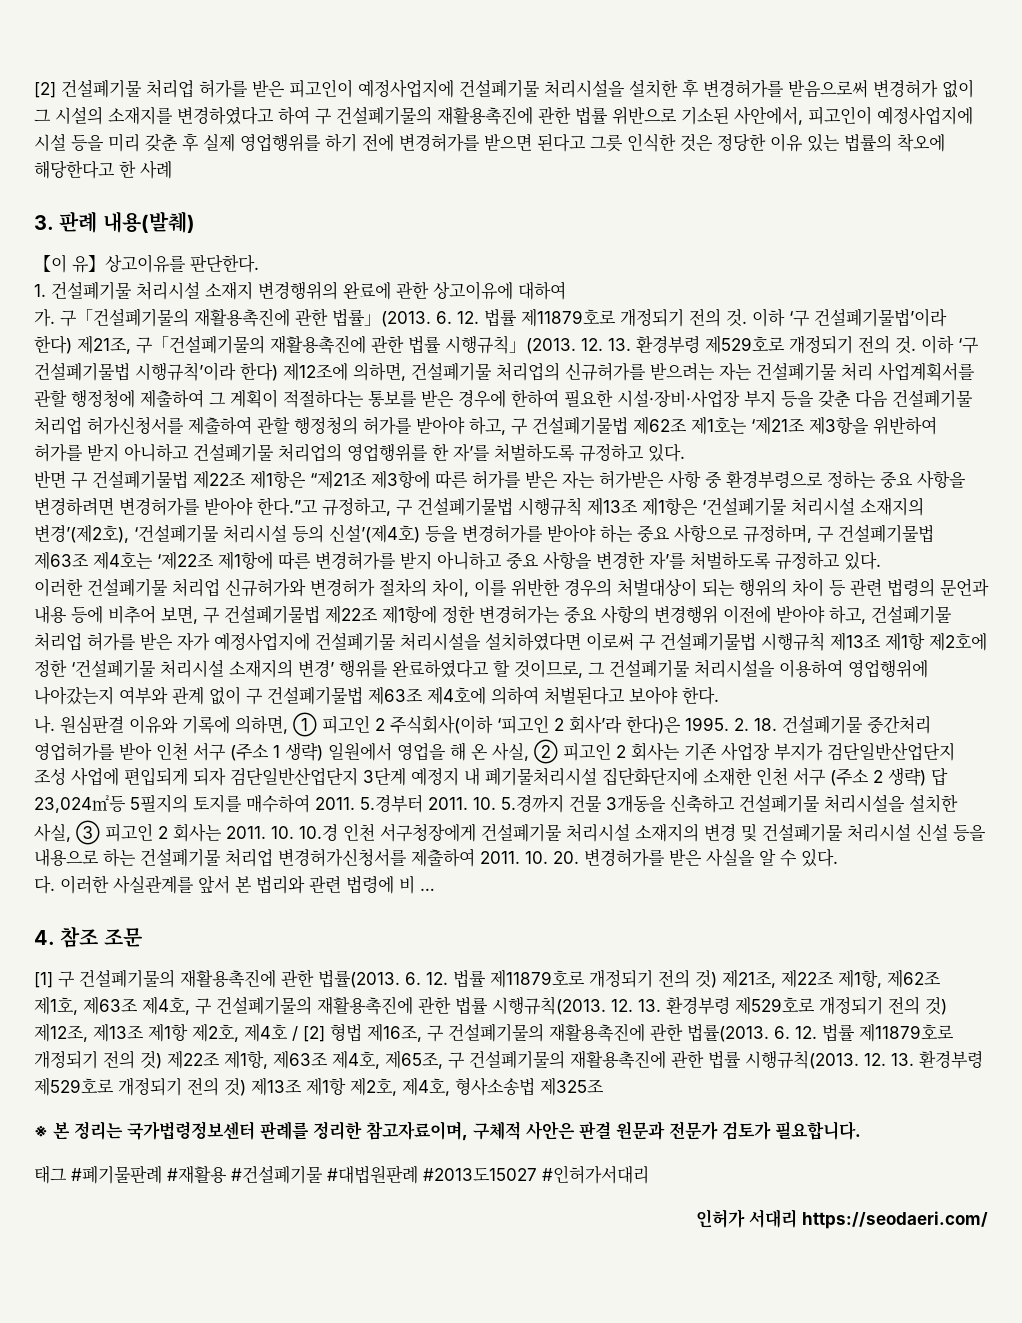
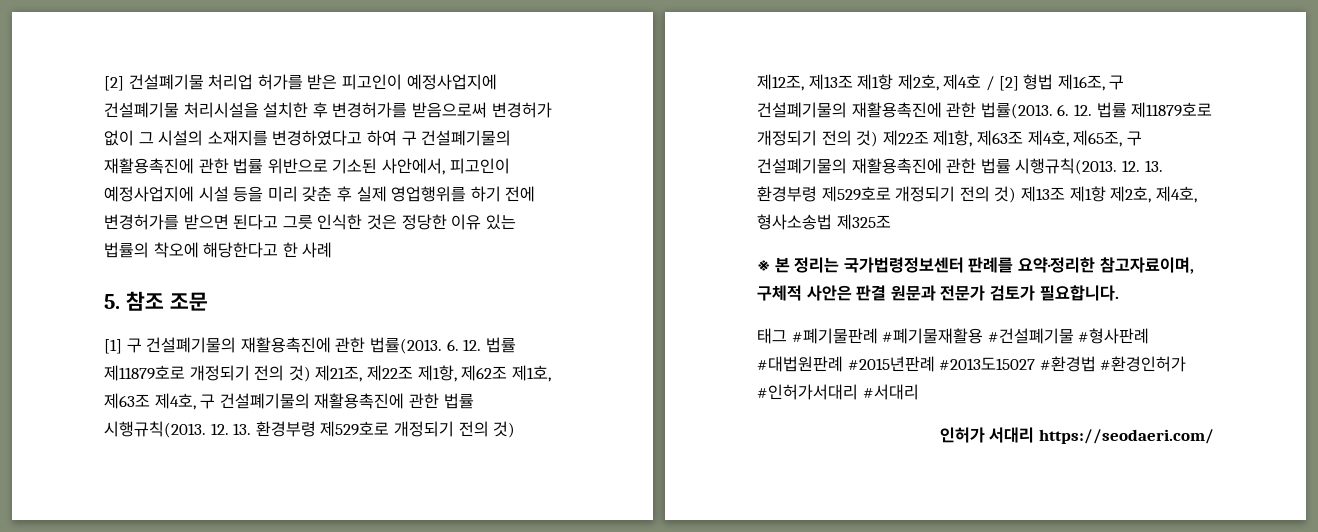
[34,211,195,233] [34,254,259,273] [34,281,566,300] [34,308,947,327] [34,335,979,354] [34,362,975,381] [34,389,973,408] [34,416,937,435] [34,443,685,462] [34,470,966,489] [34,497,924,516] [34,524,934,543] [34,551,881,570] [34,578,989,597] [34,605,952,624] [34,632,987,651] [34,659,928,678] [34,686,719,705] [34,712,931,737] [34,739,955,764] [34,767,948,786] [34,794,958,813] [34,820,986,845] [34,848,838,867] [34,875,435,894] [34,930,55,945] 3. 판례 내용(발췌) // 【이 유】상고이유를 판단한다. // 1. 건설폐기물 처리시설 소재지 변경행위의 완료에 관한 상고이유에 대하여 // 가. 구「건설폐기물의 재활용촉진에 관한 법률」(2013. 6. 12. 법률 제11879호로 개정되기 전의 것. 이하 ‘구 건설폐기물법’이라 한다) 제21조, 구「건설폐기물의 재활용촉진에 관한 법률 시행규칙」(2013. 12. 13. 환경부령 제529호로 개정되기 전의 것. 이하 ‘구 건설폐기물법 시행규칙’이라 한다) 제12조에 의하면, 건설폐기물 처리업의 신규허가를 받으려는 자는 건설폐기물 처리 사업계획서를 관할 행정청에 제출하여 그 계획이 적절하다는 통보를 받은 경우에 한하여 필요한 시설·장비·사업장 부지 등을 갖춘 다음 건설폐기물 처리업 허가신청서를 제출하여 관할 행정청의 허가를 받아야 하고, 구 건설폐기물법 제62조 제1호는 ‘제21조 제3항을 위반하여 허가를 받지 아니하고 건설폐기물 처리업의 영업행위를 한 자’를 처벌하도록 규정하고 있다. // 반면 구 건설폐기물법 제22조 제1항은 “제21조 제3항에 따른 허가를 받은 자는 허가받은 사항 중 환경부령으로 정하는 중요 사항을 변경하려면 변경허가를 받아야 한다.”고 규정하고, 구 건설폐기물법 시행규칙 제13조 제1항은 ‘건설폐기물 처리시설 소재지의 변경’(제2호), ‘건설폐기물 처리시설 등의 신설’(제4호) 등을 변경허가를 받아야 하는 중요 사항으로 규정하며, 구 건설폐기물법 제63조 제4호는 ‘제22조 제1항에 따른 변경허가를 받지 아니하고 중요 사항을 변경한 자’를 처벌하도록 규정하고 있다. // 이러한 건설폐기물 처리업 신규허가와 변경허가 절차의 차이, 이를 위반한 경우의 처벌대상이 되는 행위의 차이 등 관련 법령의 문언과 내용 등에 비추어 보면, 구 건설폐기물법 제22조 제1항에 정한 변경허가는 중요 사항의 변경행위 이전에 받아야 하고, 건설폐기물 처리업 허가를 받은 자가 예정사업지에 건설폐기물 처리시설을 설치하였다면 이로써 구 건설폐기물법 시행규칙 제13조 제1항 제2호에 정한 ‘건설폐기물 처리시설 소재지의 변경’ 행위를 완료하였다고 할 것이므로, 그 건설폐기물 처리시설을 이용하여 영업행위에 나아갔는지 여부와 관계 없이 구 건설폐기물법 제63조 제4호에 의하여 처벌된다고 보아야 한다. // 나. 원심판결 이유와 기록에 의하면, ① 피고인 2 주식회사(이하 ‘피고인 2 회사’라 한다)은 1995. 2. 18. 건설폐기물 중간처리 영업허가를 받아 인천 서구 (주소 1 생략) 일원에서 영업을 해 온 사실, ② 피고인 2 회사는 기존 사업장 부지가 검단일반산업단지 조성 사업에 편입되게 되자 검단일반산업단지 3단계 예정지 내 폐기물처리시설 집단화단지에 소재한 인천 서구 (주소 2 생략) 답 23,024㎡등 5필지의 토지를 매수하여 2011. 5.경부터 2011. 10. 5.경까지 건물 3개동을 신축하고 건설폐기물 처리시설을 설치한 사실, ③ 피고인 2 회사는 2011. 10. 10.경 인천 서구청장에게 건설폐기물 처리시설 소재지의 변경 및 건설폐기물 처리시설 신설 등을 내용으로 하는 건설폐기물 처리업 변경허가신청서를 제출하여 2011. 10. 20. 변경허가를 받은 사실을 알 수 있다. // 다. 이러한 사실관계를 앞서 본 법리와 관련 법령에 비 … // 4. -> [104,294,120,309] 5.
[313,1121,362,1140] 정리한 -> [1017,257,1095,273] 요약·정리한
[167,1165,537,1184] #재활용 #건설폐기물 #대법원판례 #2013도15027 -> [882,328,1150,344] [757,356,1187,372] #폐기물재활용 #건설폐기물 #형사판례 #대법원판례 #2015년판례 #2013도15027 #환경법 #환경인허가
(649, 1174) none -> [862,384,919,400] #서대리

